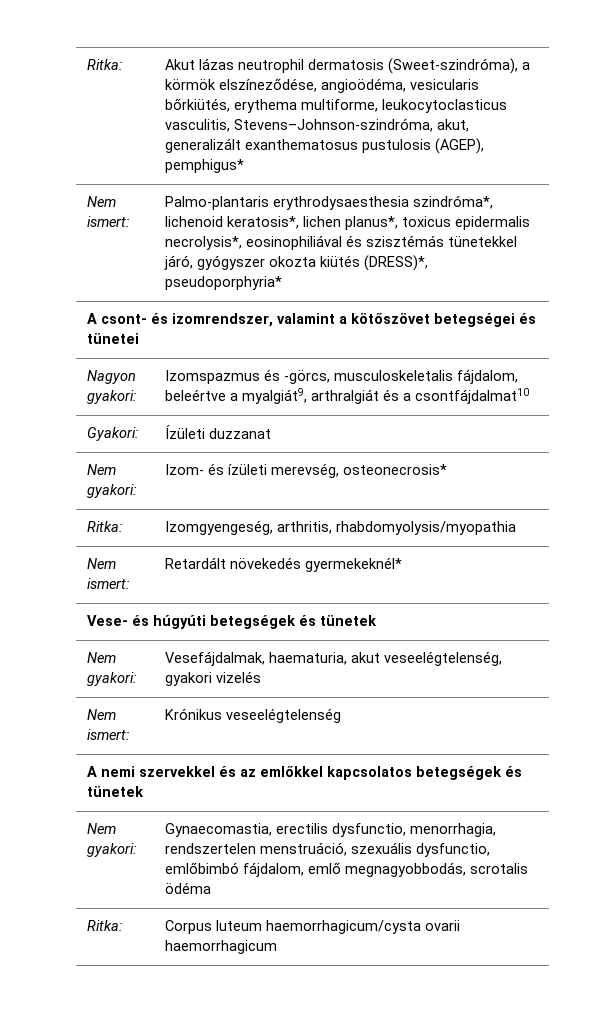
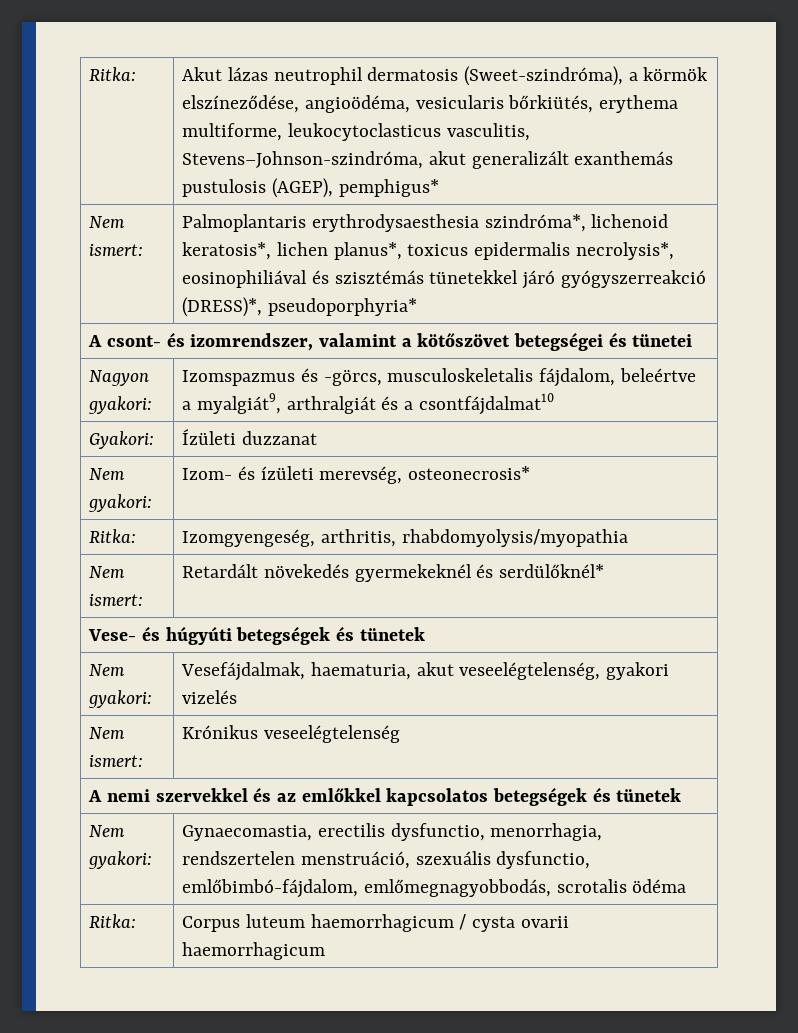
[436,119,469,132] [164,138,358,153] akut, generalizált exanthematosus -> [428,151,674,169] akut generalizált exanthemás
[164,196,269,210] Palmo-plantaris -> [182,214,307,232] Palmoplantaris
[163,255,360,270] járó, gyógyszer okozta kiütés -> [521,270,706,289] járó gyógyszerreakció
[304,557,402,572] gyermekeknél* -> [354,564,604,582] gyermekeknél és serdülőknél*
[164,862,466,877] emlőbimbó fájdalom, emlő megnagyobbodás, -> [182,879,551,898] emlőbimbó-fájdalom, emlőmegnagyobbodás,
[265,920,421,934] haemorrhagicum/cysta -> [310,914,515,932] haemorrhagicum / cysta

